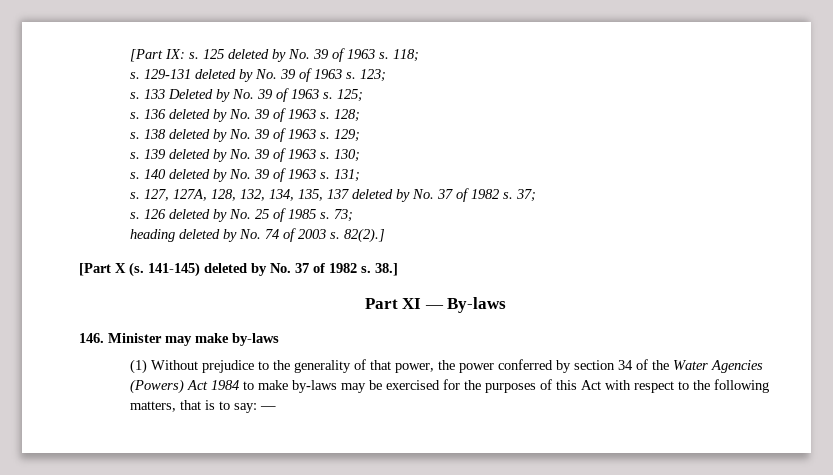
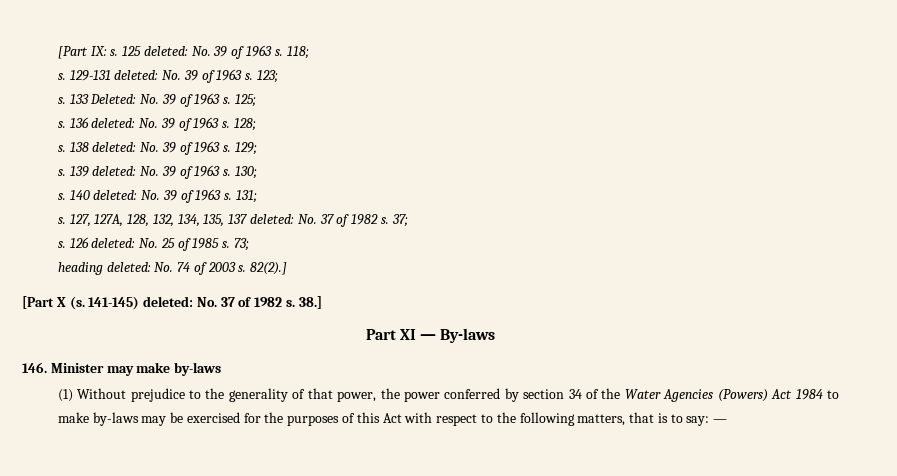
[228,49,287,62] deleted by -> [143,46,188,56] deleted:
[195,69,254,82] deleted by -> [114,70,159,80] deleted:
[168,89,231,102] Deleted by -> [90,94,137,104] Deleted:
[169,109,228,122] deleted by -> [91,118,136,128] deleted:
[169,129,228,142] deleted by -> [92,142,137,152] deleted:
[169,149,228,162] deleted by -> [92,166,137,176] deleted:
[169,169,228,182] deleted by -> [93,190,138,200] deleted:
[352,189,411,202] deleted by -> [250,214,295,224] deleted:
[169,209,228,222] deleted by -> [91,238,136,248] deleted:
[179,229,238,242] deleted by -> [106,262,151,272] deleted:
[204,263,267,276] deleted by -> [143,296,194,307] deleted:

